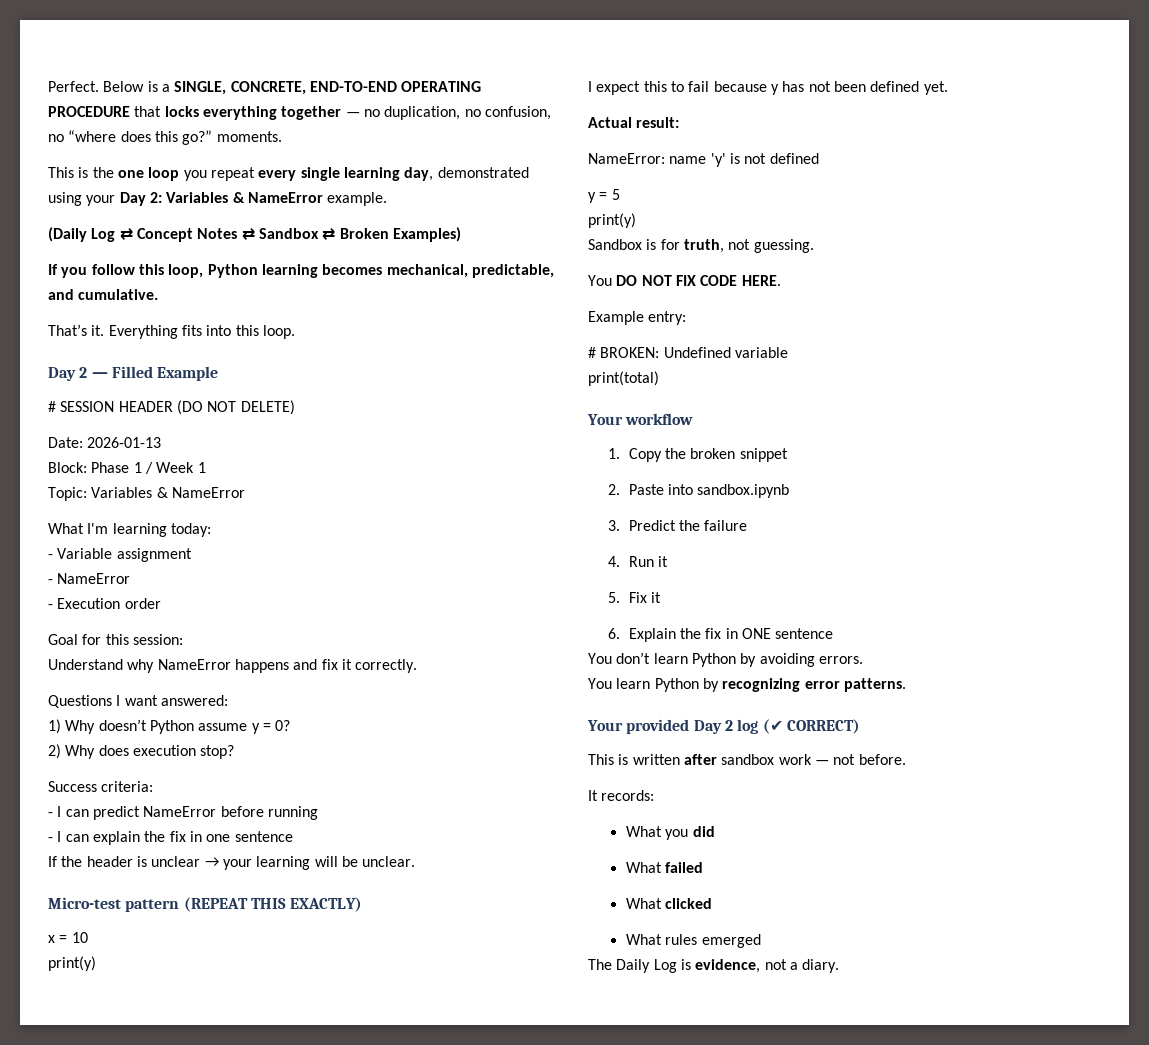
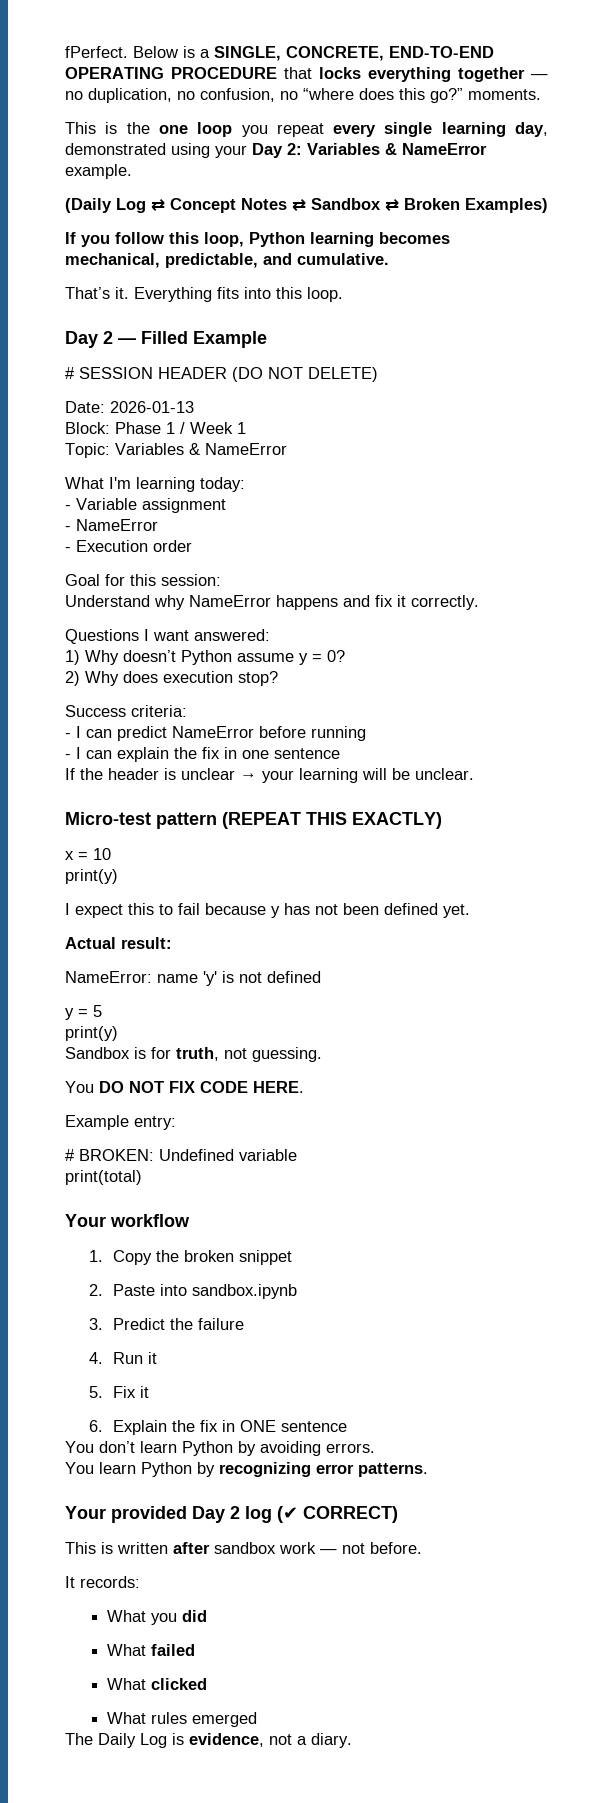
[48,81,99,92] Perfect. -> [65,46,128,58] fPerfect.

